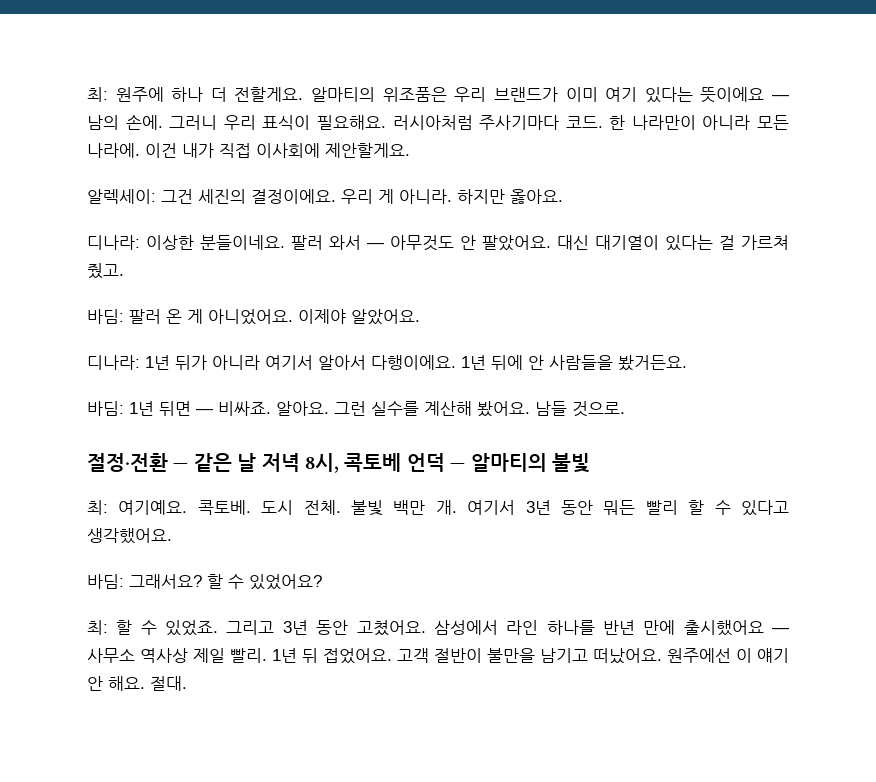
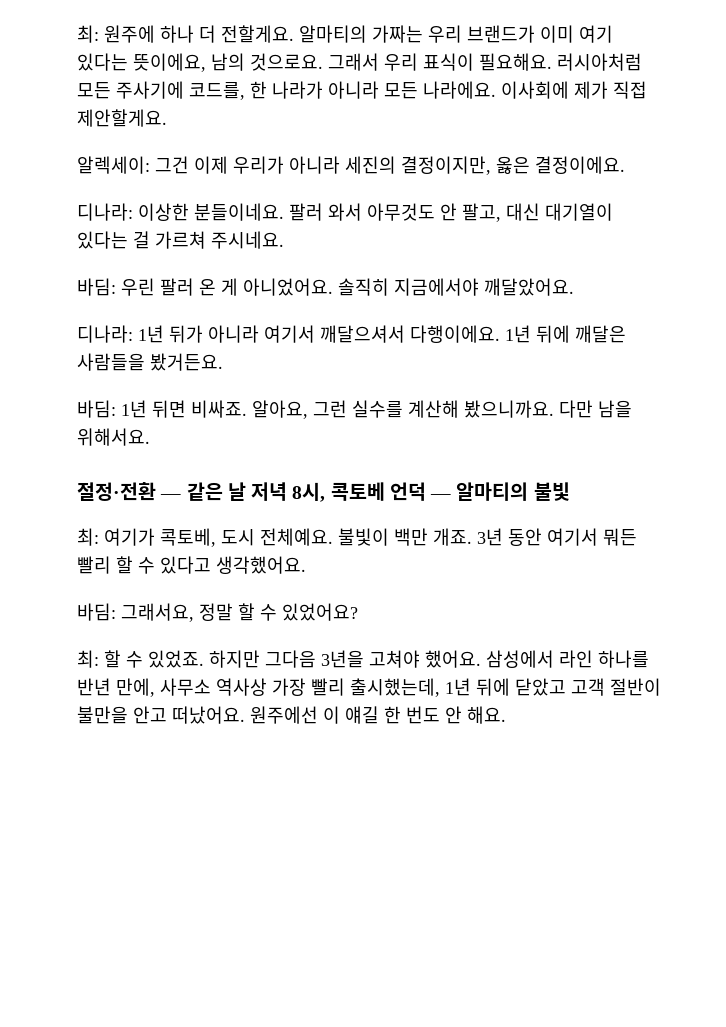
[382,87,447,102] 위조품은 -> [372,25,423,43] 가짜는
[700,87,790,103] [87,114,790,130] [87,143,410,158] [87,189,563,204] 뜻이에요 — 남의 손에. 그러니 우리 표식이 필요해요. 러시아처럼 주사기마다 코드. 한 나라만이 아니라 모든 나라에. 이건 내가 직접 이사회에 제안할게요. // 알렉세이: 그건 세진의 결정이에요. 우리 게 아니라. 하지만 옳아요. -> [133,53,642,72] [77,81,647,100] [77,109,167,127] [77,156,625,175] 뜻이에요, 남의 것으로요. 그래서 우리 표식이 필요해요. 러시아처럼 모든 주사기에 코드를, 한 나라가 아니라 모든 나라에요. 이사회에 제가 직접 제안할게요. // 알렉세이: 그건 이제 우리가 아니라 세진의 결정이지만, 옳은 결정이에요.
[367,243,384,248] — -> (362, 212) none
[482,235,551,251] 팔았어요. -> [462,203,501,222] 팔고,
[87,263,124,279] [87,309,124,324] 줬고. // 바딤: -> [211,231,284,249] [77,278,155,296] 주시네요. // 바딤: 우린
[298,309,420,325] 이제야 알았어요. -> [338,278,574,296] 솔직히 지금에서야 깨달았어요.
[318,355,366,370] 알아서 -> [320,325,405,343] 깨달으셔서
[528,355,544,370] 안 -> [575,325,626,343] 깨달은
[196,401,625,417] — 비싸죠. 알아요. 그런 실수를 계산해 봤어요. 남들 것으로. -> [191,400,632,419] [77,428,150,446] 비싸죠. 알아요, 그런 실수를 계산해 봤으니까요. 다만 남을 위해서요.
[118,500,593,516] 여기예요. 콕토베. 도시 전체. 불빛 백만 개. 여기서 3년 동안 -> [104,528,598,547] 여기가 콕토베, 도시 전체예요. 불빛이 백만 개죠. 3년 동안 여기서
[129,574,202,589] 그래서요? -> [121,603,233,622] 그래서요, 정말
[226,620,789,636] [87,648,392,664] 그리고 3년 동안 고쳤어요. 삼성에서 라인 하나를 반년 만에 출시했어요 — 사무소 역사상 제일 빨리. 1년 뒤 접었어요. -> [209,650,649,668] [77,678,566,697] 하지만 그다음 3년을 고쳐야 했어요. 삼성에서 라인 하나를 반년 만에, 사무소 역사상 가장 빨리 출시했는데, 1년 뒤에 닫았고
[540,648,588,663] 남기고 -> [133,706,167,724] 안고
[757,648,789,663] 얘기 -> [345,706,440,724] 얘길 한 번도
[150,676,187,691] 절대. -> (506, 715) none

